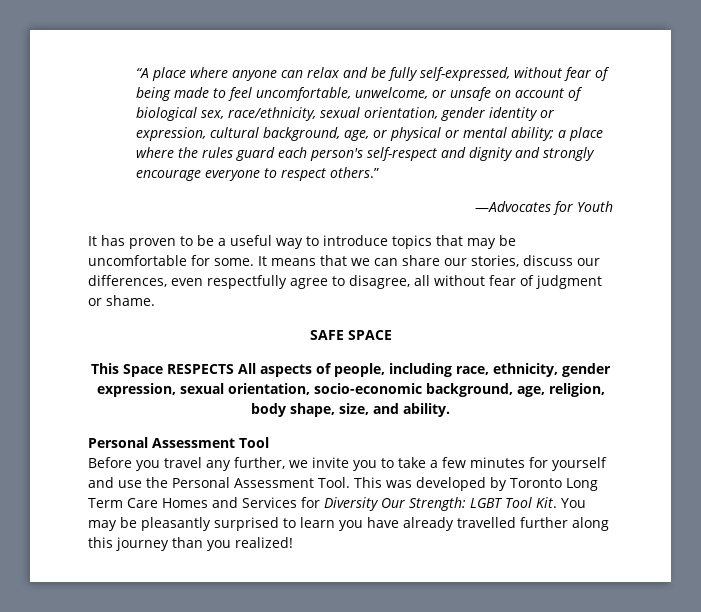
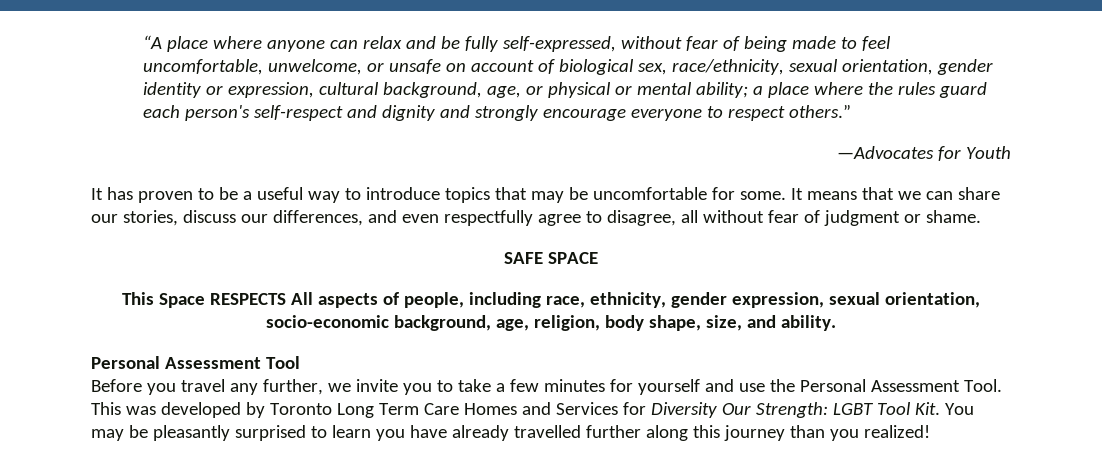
(167, 281) none -> [367,210,397,223] and

